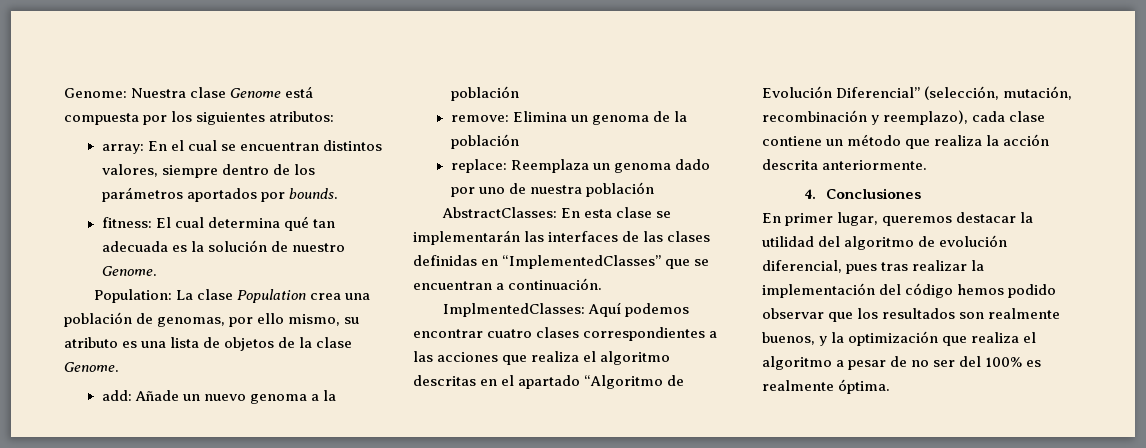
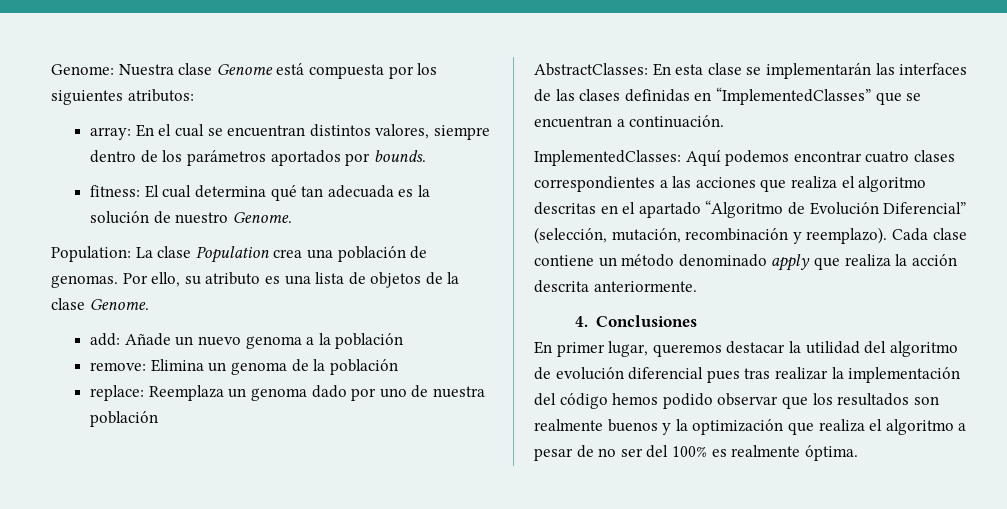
[157,313,341,327] genomas, por ello mismo, -> [51,272,181,288] genomas. Por ello,
[443,303,586,317] ImplmentedClasses: -> [534,150,681,166] ImplementedClasses:
[883,110,1006,125] reemplazo), cada -> [806,227,928,244] reemplazo). Cada
(902, 140) none -> [678,254,811,271] denominado apply
[762,260,842,273] diferencial, -> [628,367,704,380] diferencial
[762,332,815,345] buenos, -> [607,419,658,432] buenos

